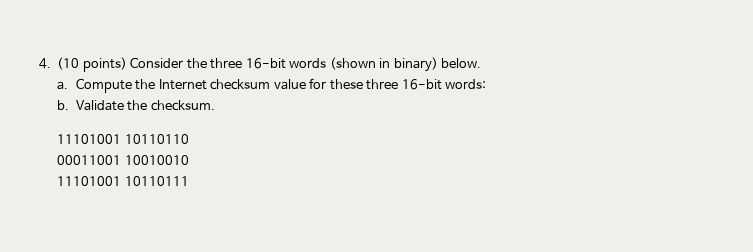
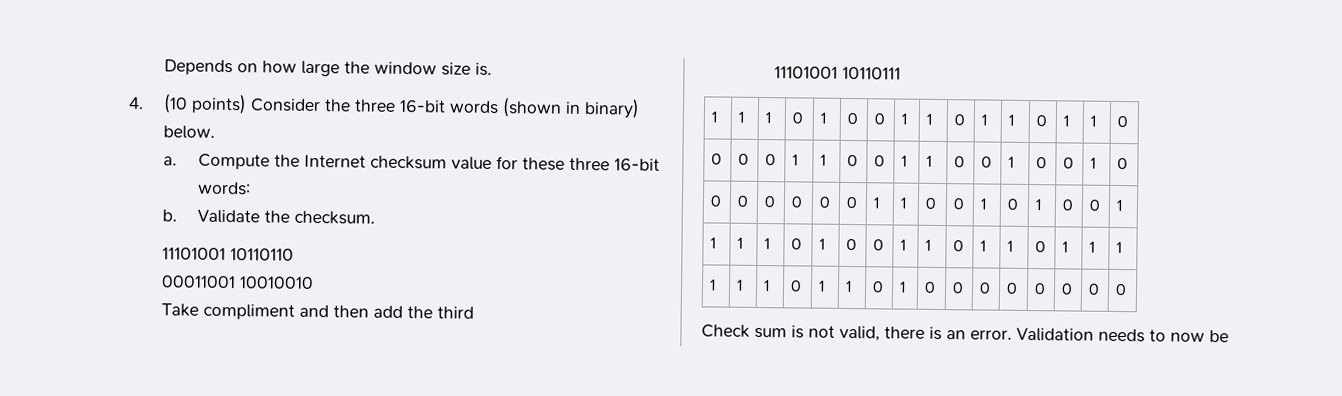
(38, 63) none -> [163,59,492,77] Depends on how large the window size is. //
[57,176,189,186] 11101001 10110111 -> [160,303,474,320] [773,66,901,80] [711,111,718,123] [738,111,745,123] [765,112,772,124] [792,112,804,124] [820,112,827,124] [847,112,859,125] [874,113,886,125] [901,113,908,125] [926,113,933,125] [954,114,966,126] [981,114,988,126] [1008,114,1015,126] [1036,115,1048,127] [1063,115,1070,127] [1090,115,1097,127] [1117,115,1129,128] [711,153,723,165] [738,153,750,165] [765,154,777,166] [792,154,799,166] [820,154,827,166] [847,154,859,167] [874,155,886,167] [901,155,908,167] [926,155,933,167] [954,156,966,168] [981,156,993,168] [1008,156,1015,168] [1036,157,1048,169] [1063,157,1075,169] [1090,157,1097,169] [1117,157,1129,170] [710,195,723,207] [737,195,750,207] [764,196,777,208] [791,196,804,208] [819,196,832,208] [846,196,859,209] [873,197,881,209] [900,197,908,209] [925,197,938,209] [953,198,966,210] [980,198,988,210] [1007,198,1020,210] [1035,199,1043,211] [1062,199,1075,211] [1089,199,1102,211] [1116,199,1124,212] [710,237,717,249] [737,237,744,249] [764,238,771,250] [791,238,803,250] [819,238,826,250] [846,238,858,251] [873,239,885,251] [900,239,907,251] [925,239,932,251] [953,240,965,252] [980,240,987,252] [1007,240,1014,252] [1035,241,1047,253] [1062,241,1069,253] [1089,241,1096,253] [1116,241,1123,254] [709,279,717,291] [736,279,744,291] [763,280,771,292] [790,280,803,292] [818,280,826,292] [845,280,853,293] [872,281,885,293] [899,281,907,293] [924,281,937,293] [952,282,965,294] [979,282,992,294] [1006,282,1019,294] [1034,283,1047,295] [1061,283,1074,295] [1088,283,1101,295] [1115,283,1128,296] [701,324,1229,343] Take compliment and then add the third // 11101001 10110111 // 1 | 1 | 1 | 0 | 1 | 0 | 0 | 1 | 1 | 0 | 1 | 1 | 0 | 1 | 1 | 0 // 0 | 0 | 0 | 1 | 1 | 0 | 0 | 1 | 1 | 0 | 0 | 1 | 0 | 0 | 1 | 0 // 0 | 0 | 0 | 0 | 0 | 0 | 1 | 1 | 0 | 0 | 1 | 0 | 1 | 0 | 0 | 1 // 1 | 1 | 1 | 0 | 1 | 0 | 0 | 1 | 1 | 0 | 1 | 1 | 0 | 1 | 1 | 1 // 1 | 1 | 1 | 0 | 1 | 1 | 0 | 1 | 0 | 0 | 0 | 0 | 0 | 0 | 0 | 0 // Check sum is not valid, there is an error. Validation needs to now be

